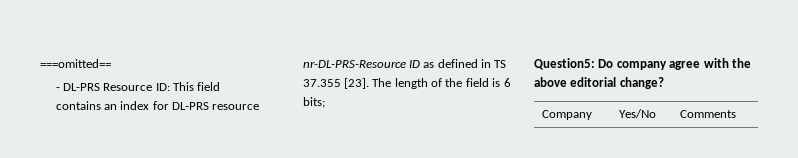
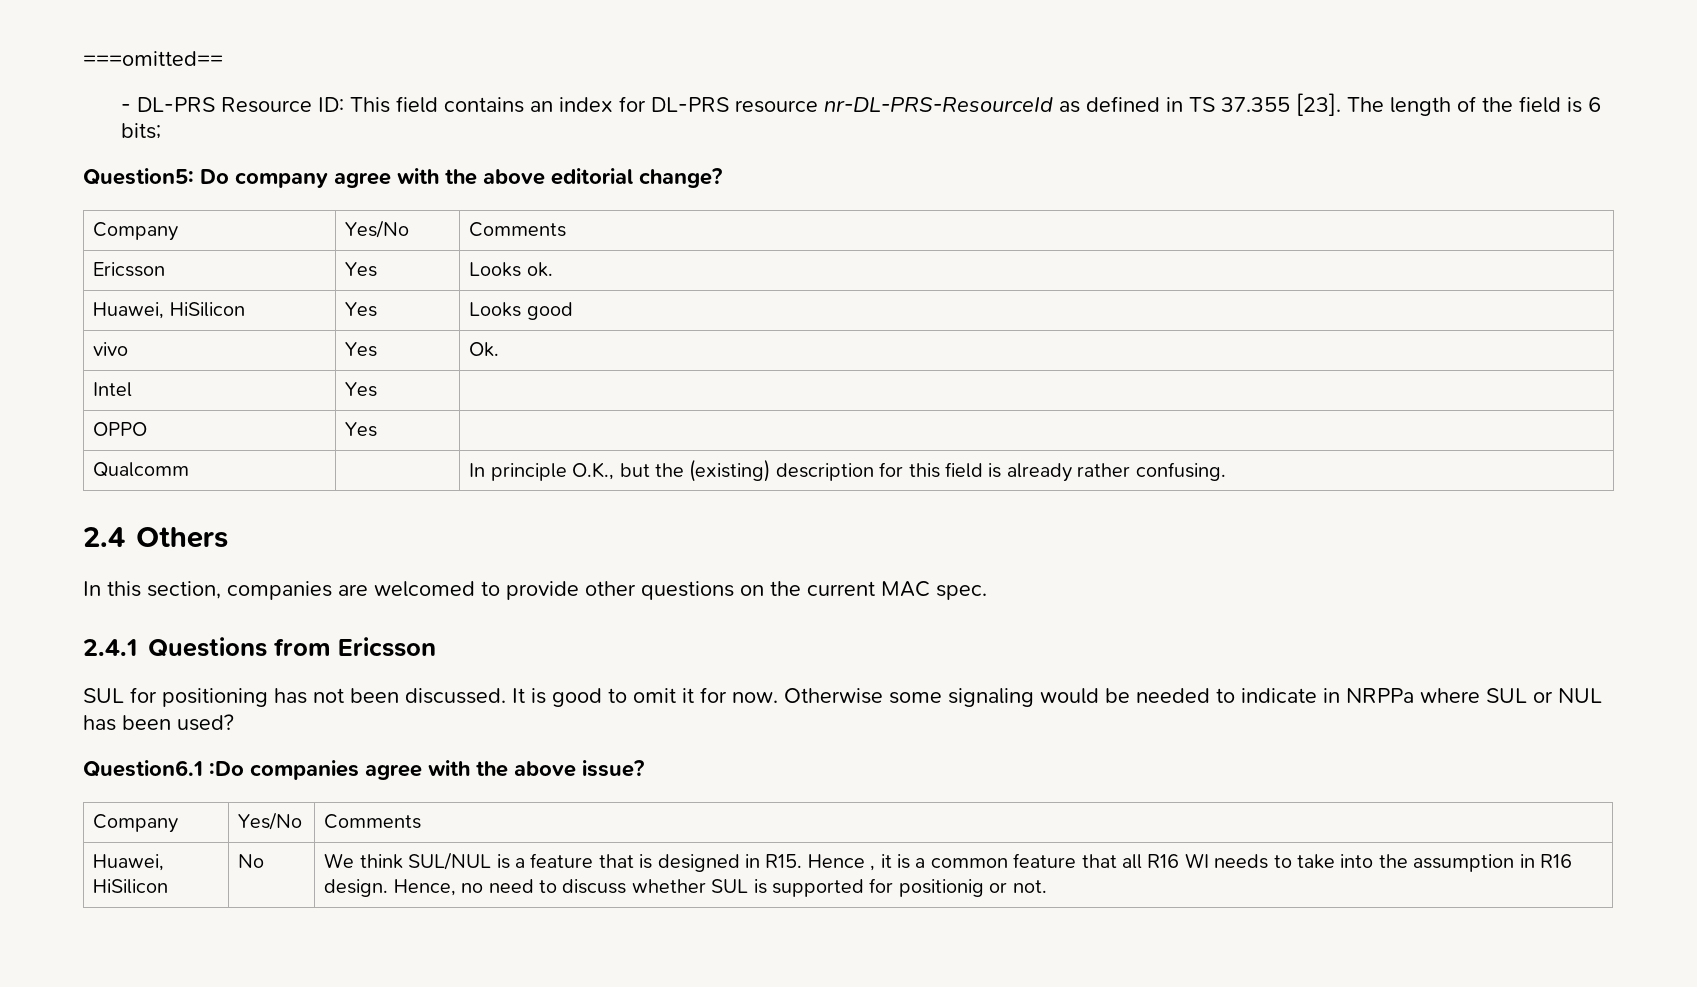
[302,60,420,68] nr-DL-PRS-Resource ID -> [823,97,1053,112] nr-DL-PRS-ResourceId
(736, 114) none -> [93,262,166,277] [345,262,378,277] [469,262,553,277] [93,302,245,319] [345,302,378,317] [469,302,573,320] [93,342,129,356] [345,342,378,357] [469,342,500,357] [93,382,133,397] [345,382,378,397] [93,422,148,436] [345,422,378,437] [93,462,190,477] [469,459,1226,482] [83,527,228,548] [83,581,987,600] [83,637,436,657] [83,687,1602,707] [83,714,234,731] [83,760,644,780] [93,814,179,833] [238,812,303,830] [324,814,422,829] [93,854,165,871] [93,879,169,894] [238,854,265,868] [324,852,1572,872] [324,878,1047,897] // Ericsson | Yes | Looks ok. // Huawei, HiSilicon | Yes | Looks good // vivo | Yes | Ok. // Intel | Yes | // OPPO | Yes | // Qualcomm | | In principle O.K., but the (existing) description for this field is already rather confusing. // 2.4 Others // In this section, companies are welcomed to provide other questions on the current MAC spec. // 2.4.1 Questions from Ericsson // SUL for positioning has not been discussed. It is good to omit it for now. Otherwise some signaling would be needed to indicate in NRPPa where SUL or NUL has been used? // Question6.1 :Do companies agree with the above issue? // Company | Yes/No | Comments // Huawei, HiSilicon | No | We think SUL/NUL is a feature that is designed in R15. Hence , it is a common feature that all R16 WI needs to take into the assumption in R16 design. Hence, no need to discuss whether SUL is supported for positionig or not.

